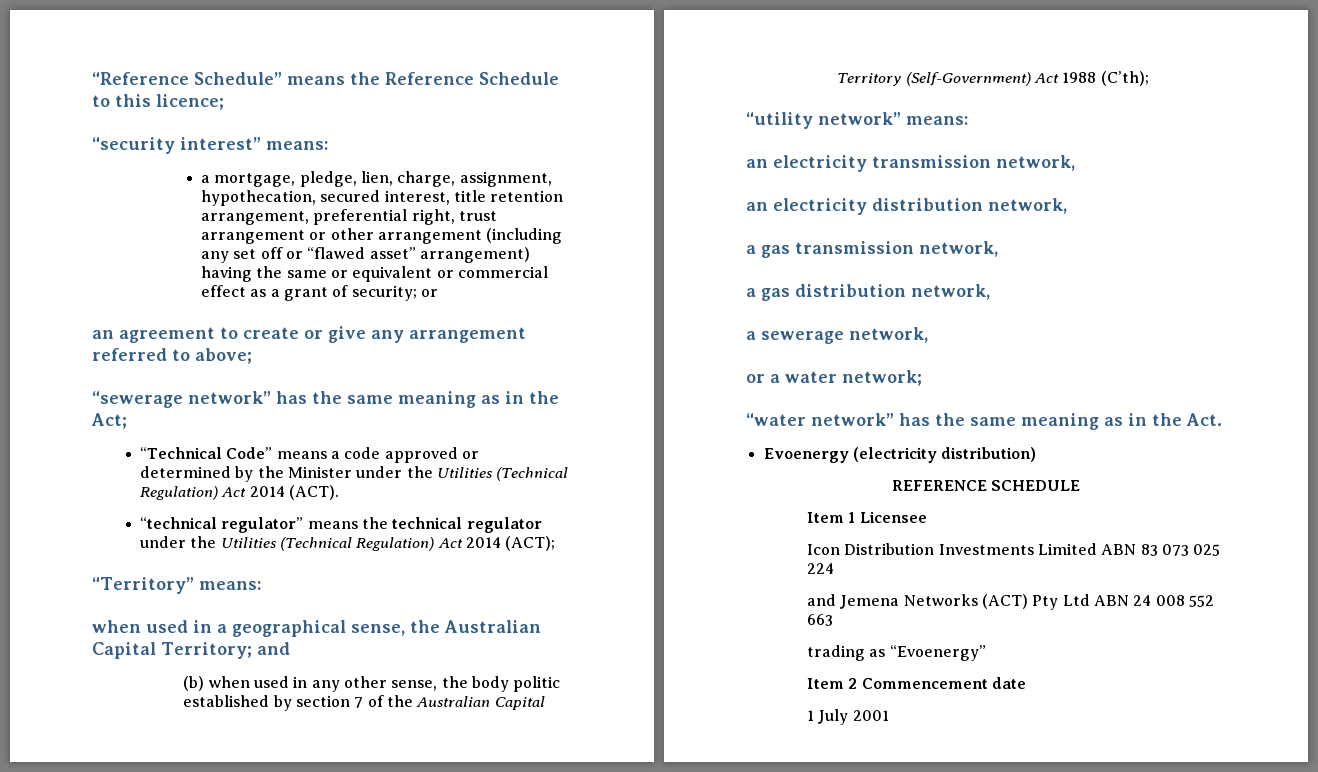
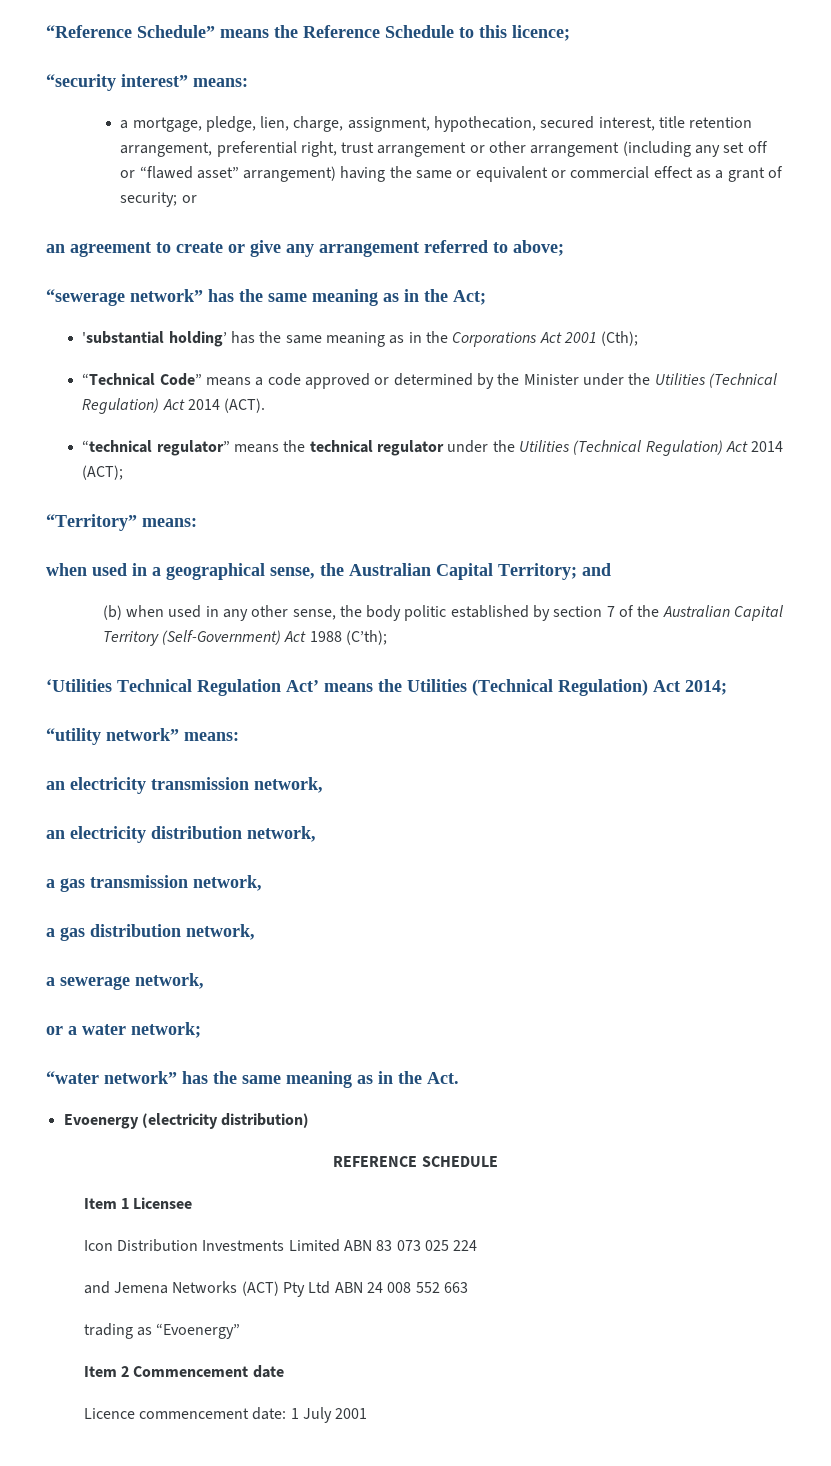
(127, 421) none -> [82,331,639,347] // 'substantial holding’ has the same meaning as in the Corporations Act 2001 (Cth);
(1149, 78) none -> [46,679,727,696] // ‘Utilities Technical Regulation Act’ means the Utilities (Technical Regulation) Act 2014;
(1026, 683) none -> [83,1407,287,1420] Licence commencement date:

